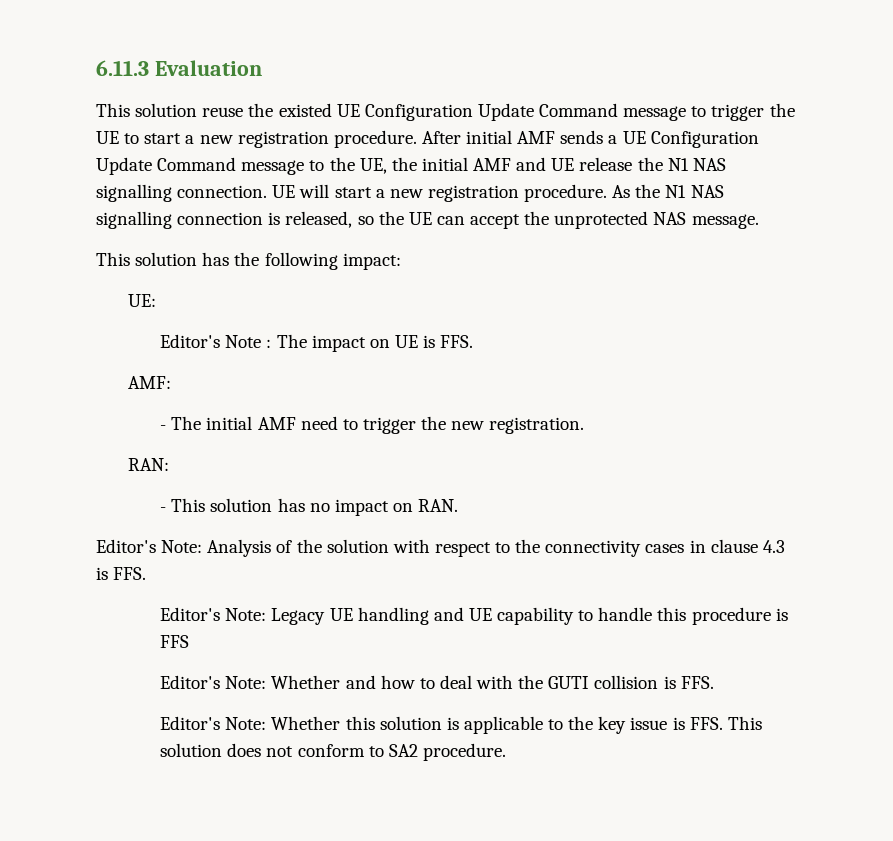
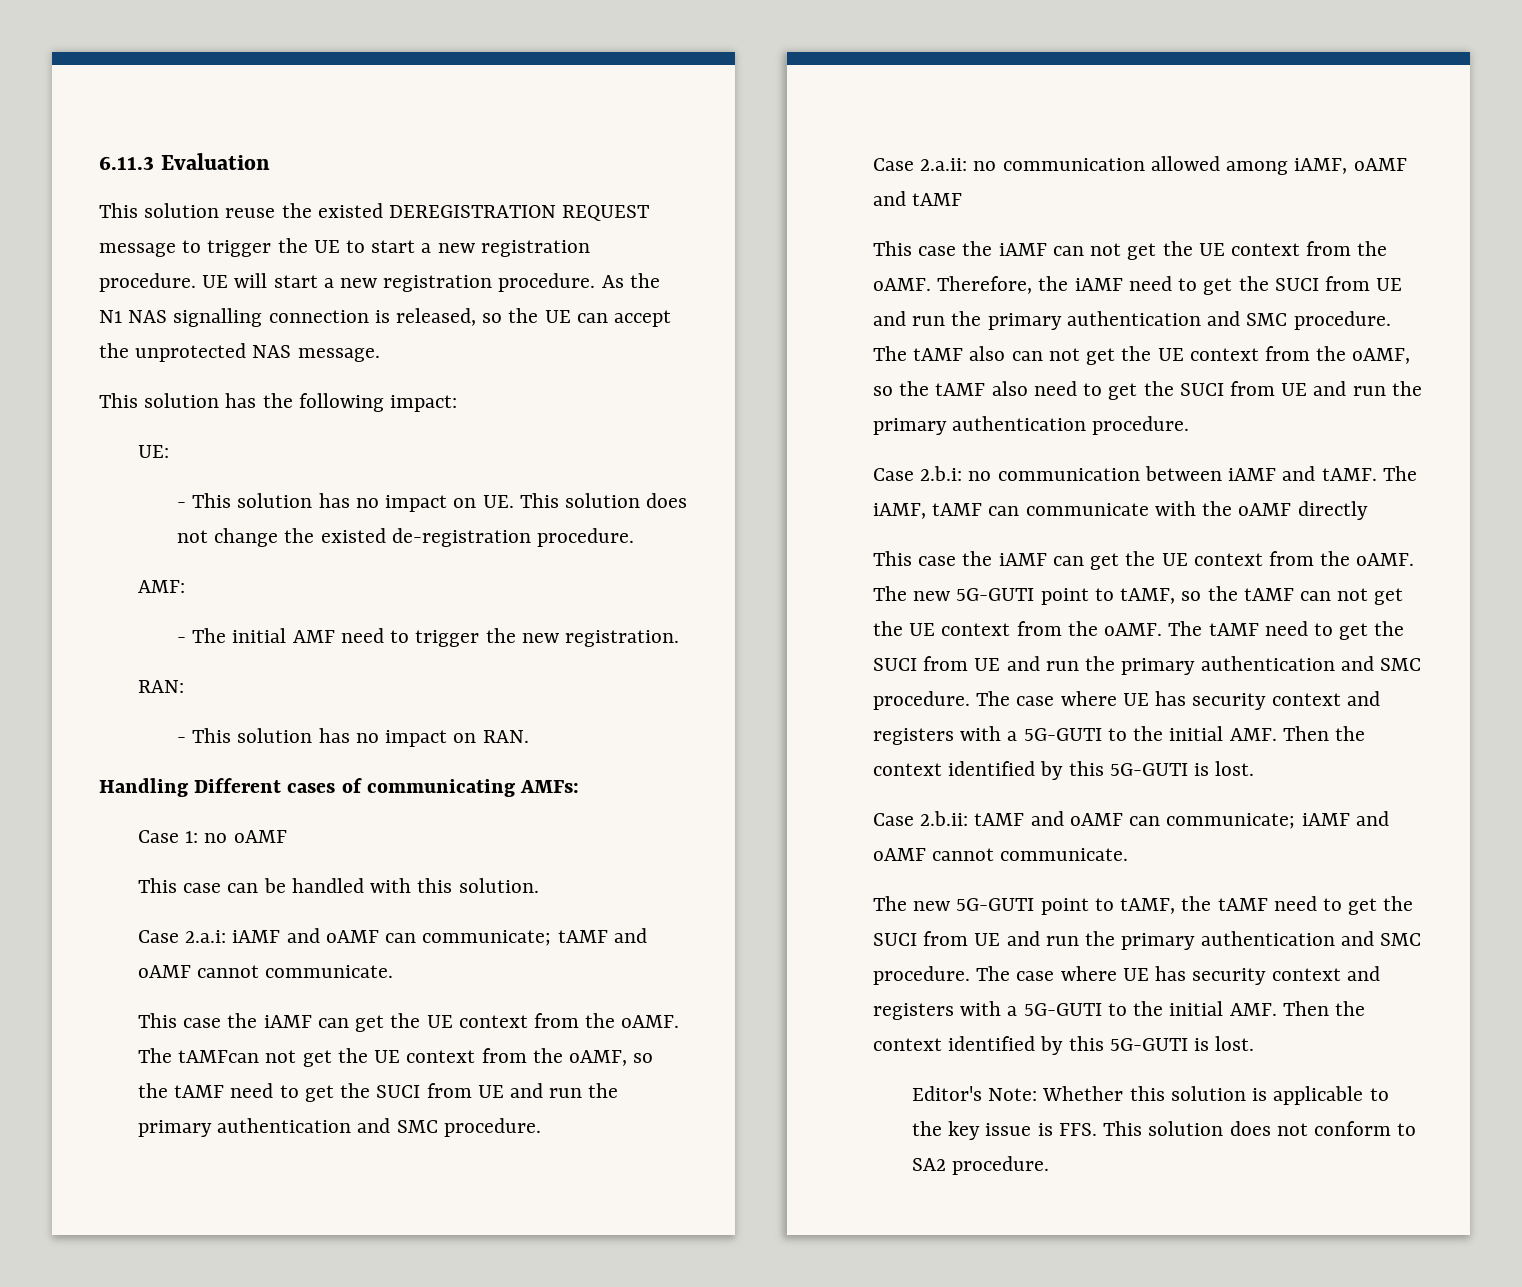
[336,103,619,121] UE Configuration Update Command -> [389,205,650,221] DEREGISTRATION REQUEST
[421,130,759,148] [96,157,726,175] [96,184,268,202] After initial AMF sends a UE Configuration Update Command message to the UE, the initial AMF and UE release the N1 NAS signalling connection. -> (196, 282) none
[160,334,474,352] Editor's Note : The impact on UE is FFS. -> [177,493,688,512] [177,528,635,547] - This solution has no impact on UE. This solution does not change the existed de-registration procedure.
[96,539,785,557] [96,567,147,580] [160,607,788,625] [160,635,190,648] [160,675,714,689] Editor's Note: Analysis of the solution with respect to the connectivity cases in clause 4.3 is FFS. // Editor's Note: Legacy UE handling and UE capability to handle this procedure is FFS // Editor's Note: Whether and how to deal with the GUTI collision is FFS. -> [99,778,580,797] [138,830,287,843] [138,878,539,893] [138,928,647,946] [138,965,394,978] [138,1013,680,1032] [138,1048,654,1067] [138,1083,619,1102] [138,1118,541,1137] [873,156,1407,175] [873,191,963,206] [873,241,1388,260] [873,276,1403,295] [873,311,1391,330] [873,346,1411,365] [873,381,1422,400] [873,416,1190,435] [873,466,1417,481] [873,501,1368,520] [873,551,1415,570] [873,586,1404,605] [873,621,1405,640] [873,656,1421,675] [873,691,1380,710] [873,726,1365,745] [873,761,1255,780] [873,811,1389,829] [873,848,1129,861] [873,896,1414,915] [873,931,1421,950] [873,966,1380,985] [873,1001,1365,1020] [873,1036,1255,1055] Handling Different cases of communicating AMFs: // Case 1: no oAMF // This case can be handled with this solution. // Case 2.a.i: iAMF and oAMF can communicate; tAMF and oAMF cannot communicate. // This case the iAMF can get the UE context from the oAMF. The tAMFcan not get the UE context from the oAMF, so the tAMF need to get the SUCI from UE and run the primary authentication and SMC procedure. // Case 2.a.ii: no communication allowed among iAMF, oAMF and tAMF // This case the iAMF can not get the UE context from the oAMF. Therefore, the iAMF need to get the SUCI from UE and run the primary authentication and SMC procedure. The tAMF also can not get the UE context from the oAMF, so the tAMF also need to get the SUCI from UE and run the primary authentication procedure. // Case 2.b.i: no communication between iAMF and tAMF. The iAMF, tAMF can communicate with the oAMF directly // This case the iAMF can get the UE context from the oAMF. The new 5G-GUTI point to tAMF, so the tAMF can not get the UE context from the oAMF. The tAMF need to get the SUCI from UE and run the primary authentication and SMC procedure. The case where UE has security context and registers with a 5G-GUTI to the initial AMF. Then the context identified by this 5G-GUTI is lost. // Case 2.b.ii: tAMF and oAMF can communicate; iAMF and oAMF cannot communicate. // The new 5G-GUTI point to tAMF, the tAMF need to get the SUCI from UE and run the primary authentication and SMC procedure. The case where UE has security context and registers with a 5G-GUTI to the initial AMF. Then the context identified by this 5G-GUTI is lost.

